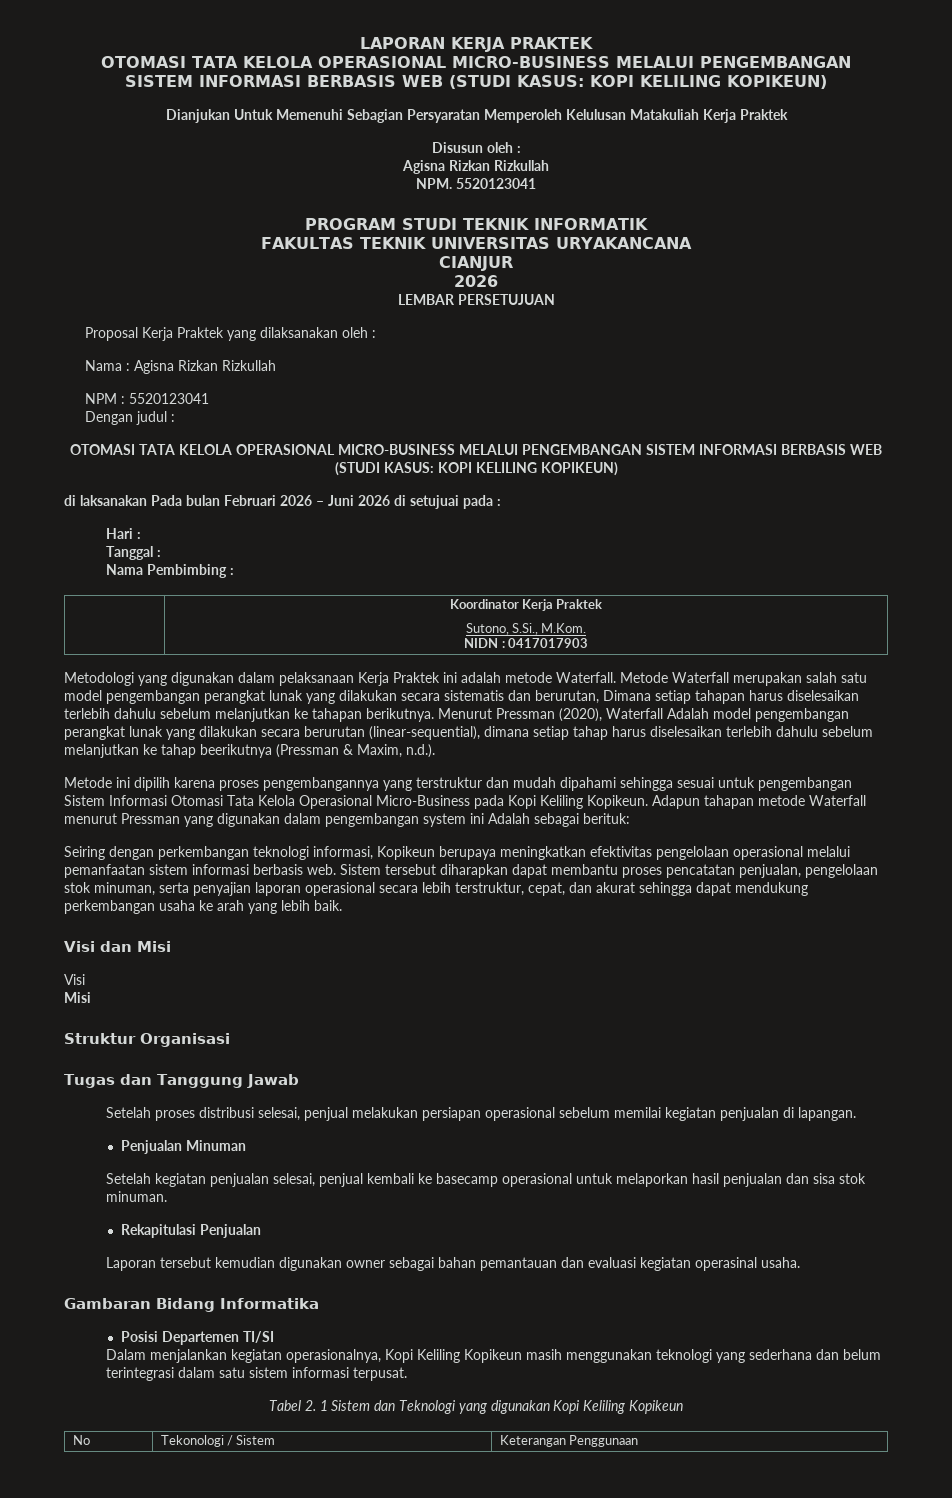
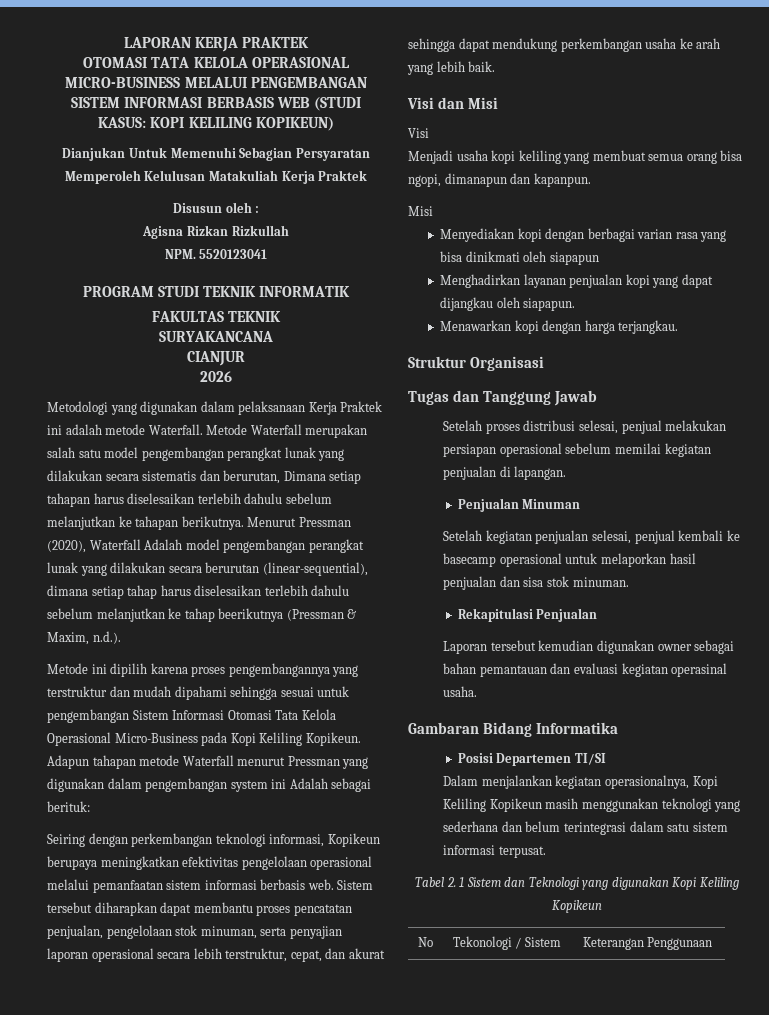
[430,237,693,249] UNIVERSITAS URYAKANCANA -> [159,331,273,342] // SURYAKANCANA
[397,294,555,305] [84,327,376,341] [84,360,276,374] [84,393,209,404] [84,411,175,425] [70,444,882,455] [334,462,618,476] [64,495,501,509] [105,528,141,539] [105,546,161,560] [105,564,234,578] [449,599,603,611] [465,623,587,635] [464,638,588,648] // LEMBAR PERSETUJUAN // Proposal Kerja Praktek yang dilaksanakan oleh : // Nama : Agisna Rizkan Rizkullah // NPM : 5520123041 // Dengan judul : // OTOMASI TATA KELOLA OPERASIONAL MICRO-BUSINESS MELALUI PENGEMBANGAN SISTEM INFORMASI BERBASIS WEB (STUDI KASUS: KOPI KELILING KOPIKEUN) // di laksanakan Pada bulan Februari 2026 – Juni 2026 di setujuai pada : // Hari : // Tanggal : // Nama Pembimbing : // | Koordinator Kerja Praktek // Sutono, S.Si., M.Kom. // NIDN : 0417017903 -> (232, 376) none
[64,992,91,1003] Misi -> [408,150,743,164] [408,173,591,187] [408,206,433,216] [440,228,727,242] [440,251,599,265] [440,274,713,288] [440,297,576,311] [440,320,679,334] Menjadi usaha kopi keliling yang membuat semua orang bisa ngopi, dimanapun dan kapanpun. // Misi // Menyediakan kopi dengan berbagai varian rasa yang bisa dinikmati oleh siapapun // Menghadirkan layanan penjualan kopi yang dapat dijangkau oleh siapapun. // Menawarkan kopi dengan harga terjangkau.

